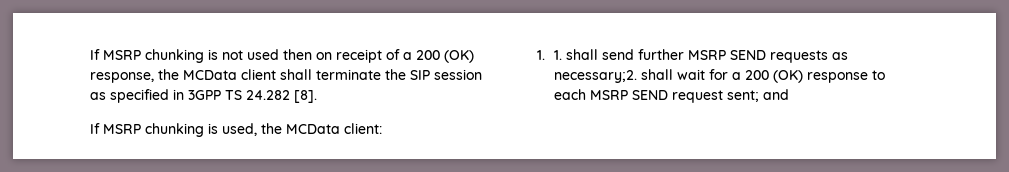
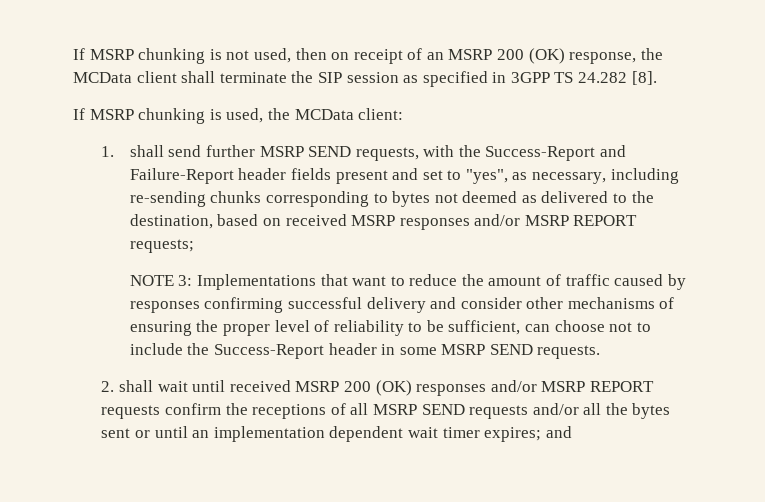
[247,49,279,60] used -> [253,48,291,63] used,
[403,52,412,60] a -> [426,49,493,60] an MSRP
[553,50,562,60] 1. -> (115, 151) none
[769,50,848,63] [553,69,885,83] [553,89,759,103] requests as necessary;2. shall wait for a 200 (OK) response to each MSRP SEND request sent; -> [355,145,627,161] [129,168,679,184] [129,191,654,207] [129,214,638,230] [129,239,194,253] [129,274,686,290] [129,297,675,313] [129,320,651,336] [129,343,601,359] [101,380,654,396] [101,403,671,419] [101,426,542,442] requests, with the Success-Report and Failure-Report header fields present and set to "yes", as necessary, including re-sending chunks corresponding to bytes not deemed as delivered to the destination, based on received MSRP responses and/or MSRP REPORT requests; // NOTE 3: Implementations that want to reduce the amount of traffic caused by responses confirming successful delivery and consider other mechanisms of ensuring the proper level of reliability to be sufficient, can choose not to include the Success-Report header in some MSRP SEND requests. // 2. shall wait until received MSRP 200 (OK) responses and/or MSRP REPORT requests confirm the receptions of all MSRP SEND requests and/or all the bytes sent or until an implementation dependent wait timer expires;

